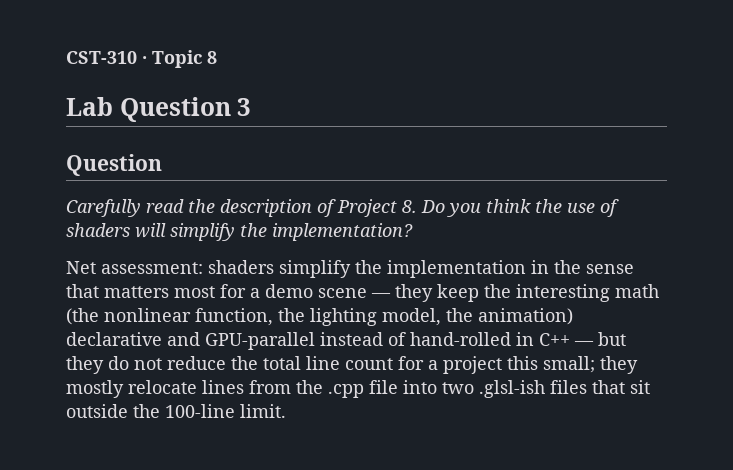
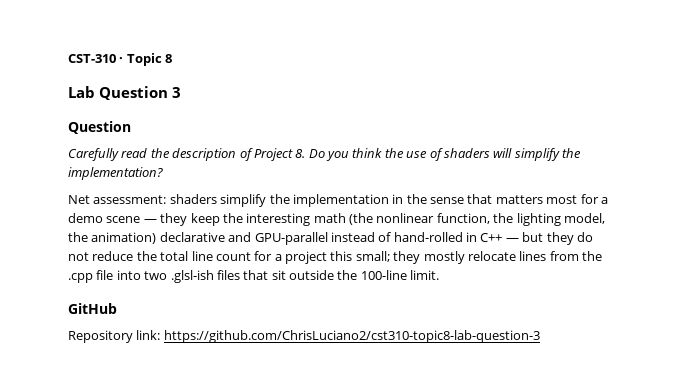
(286, 411) none -> [68,303,117,314] [68,330,540,343] // GitHub // Repository link: https://github.com/ChrisLuciano2/cst310-topic8-lab-question-3

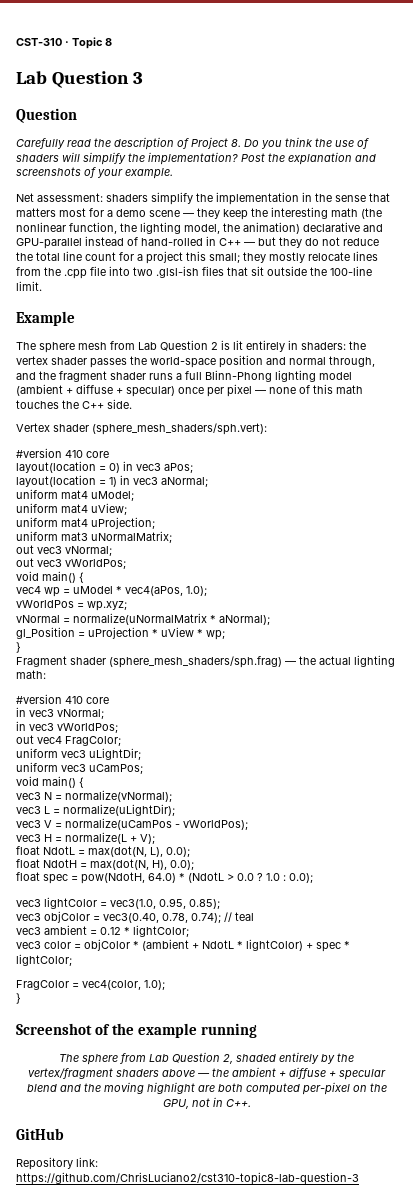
(163, 173) none -> [241,152,376,165] [16,167,173,179] Post the explanation and screenshots of your example.
(440, 275) none -> [16,311,75,326] [16,340,366,353] [16,355,375,368] [16,370,352,382] [16,384,363,397] [16,399,132,409] [16,423,267,435] [16,448,109,458] [16,461,193,473] [16,475,208,487] [16,489,134,501] [16,503,127,515] [16,517,155,529] [16,531,172,543] [16,545,112,556] [16,558,126,569] [16,571,84,583] [16,586,207,597] [16,600,127,611] [16,613,270,625] [16,627,225,640] [16,642,21,653] [16,655,395,668] [16,670,46,679] [16,694,109,704] [16,707,104,719] [16,721,118,733] [16,735,121,746] [16,748,141,760] [16,762,143,774] [16,776,84,788] [16,790,172,802] [16,804,175,816] [16,818,248,830] [16,832,155,844] [16,846,190,857] [16,859,194,870] [16,872,313,884] [16,897,220,909] [16,911,254,923] [16,925,189,937] [16,939,350,952] [16,954,72,966] [16,980,165,990] [16,993,21,1004] [16,1023,258,1038] [59,1052,354,1065] [28,1067,386,1080] [26,1082,387,1095] [162,1097,251,1109] // Example // The sphere mesh from Lab Question 2 is lit entirely in shaders: the vertex shader passes the world-space position and normal through, and the fragment shader runs a full Blinn-Phong lighting model (ambient + diffuse + specular) once per pixel — none of this math touches the C++ side. // Vertex shader (sphere_mesh_shaders/sph.vert): // #version 410 core // layout(location = 0) in vec3 aPos; // layout(location = 1) in vec3 aNormal; // uniform mat4 uModel; // uniform mat4 uView; // uniform mat4 uProjection; // uniform mat3 uNormalMatrix; // out vec3 vNormal; // out vec3 vWorldPos; // void main() { // vec4 wp = uModel * vec4(aPos, 1.0); // vWorldPos = wp.xyz; // vNormal = normalize(uNormalMatrix * aNormal); // gl_Position = uProjection * uView * wp; // } // Fragment shader (sphere_mesh_shaders/sph.frag) — the actual lighting math: // #version 410 core // in vec3 vNormal; // in vec3 vWorldPos; // out vec4 FragColor; // uniform vec3 uLightDir; // uniform vec3 uCamPos; // void main() { // vec3 N = normalize(vNormal); // vec3 L = normalize(uLightDir); // vec3 V = normalize(uCamPos - vWorldPos); // vec3 H = normalize(L + V); // float NdotL = max(dot(N, L), 0.0); // float NdotH = max(dot(N, H), 0.0); // float spec = pow(NdotH, 64.0) * (NdotL > 0.0 ? 1.0 : 0.0); // vec3 lightColor = vec3(1.0, 0.95, 0.85); // vec3 objColor = vec3(0.40, 0.78, 0.74); // teal // vec3 ambient = 0.12 * lightColor; // vec3 color = objColor * (ambient + NdotL * lightColor) + spec * lightColor; // FragColor = vec4(color, 1.0); // } // Screenshot of the example running // The sphere from Lab Question 2, shaded entirely by the vertex/fragment shaders above — the ambient + diffuse + specular blend and the moving highlight are both computed per-pixel on the GPU, not in C++.

